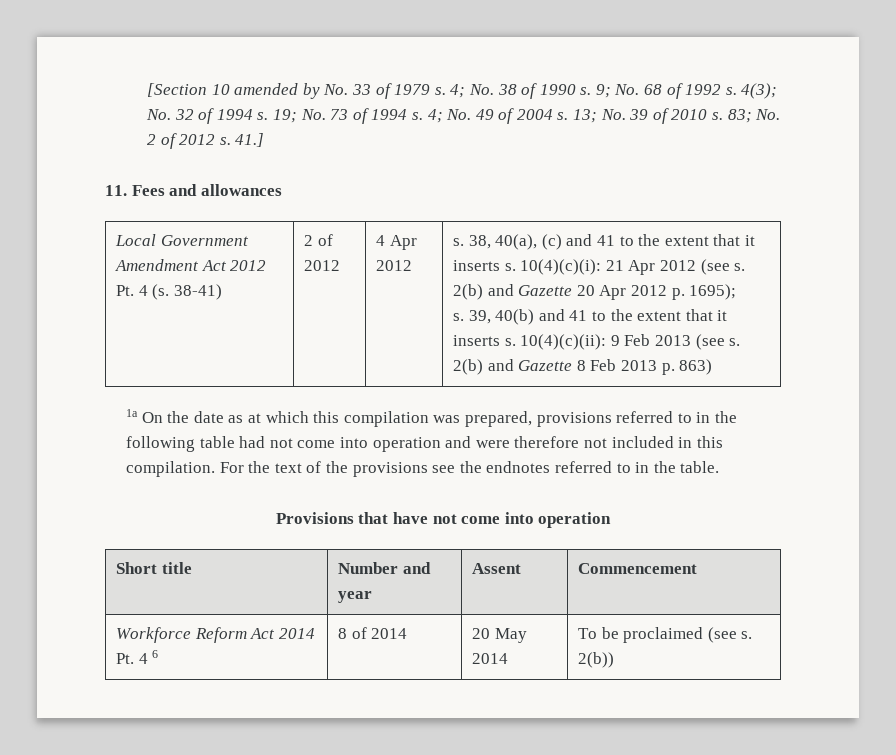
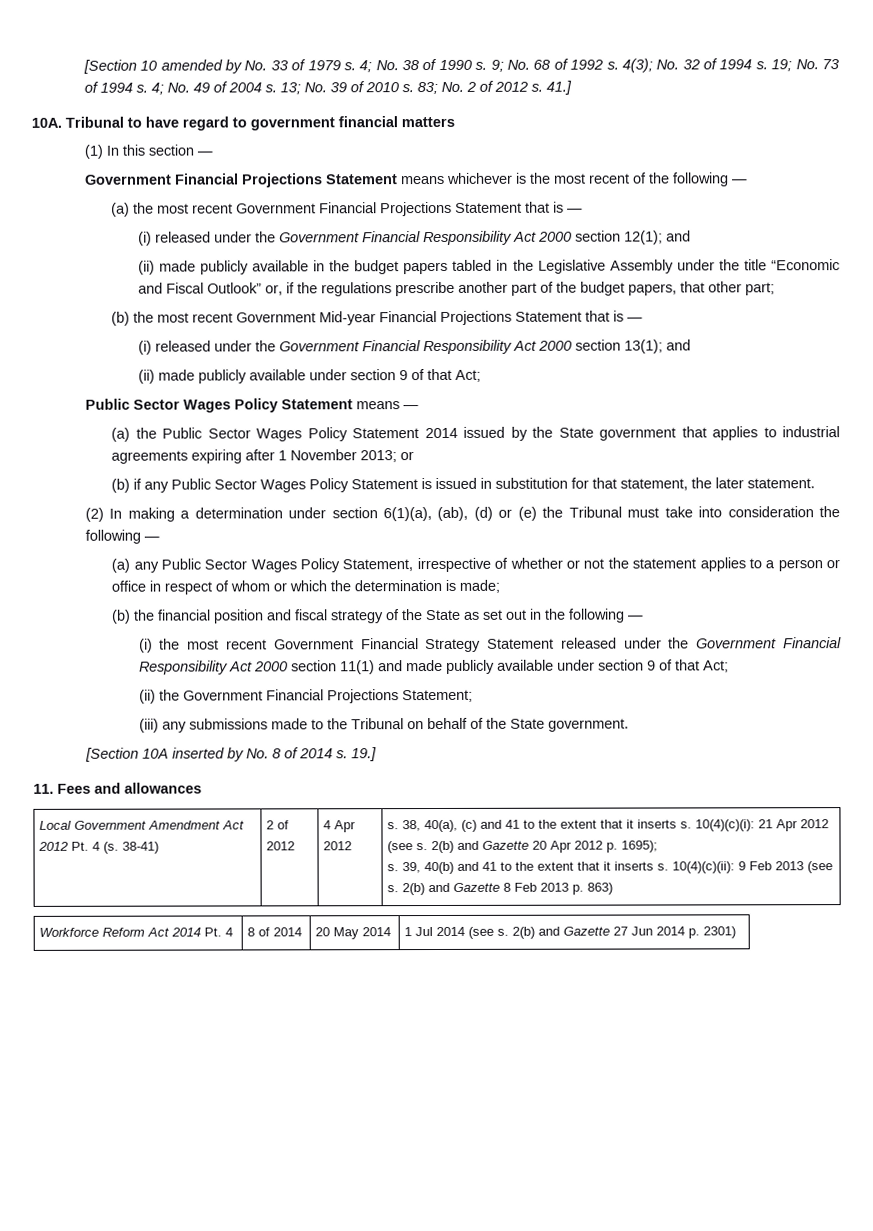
(265, 140) none -> [31,116,455,131] [83,144,213,159] [83,172,748,188] [111,201,584,217] [137,230,691,246] [137,259,840,275] [137,281,775,297] [111,310,644,326] [137,339,691,355] [137,368,481,384] [84,398,419,413] [111,426,841,442] [111,449,415,464] [111,477,816,493] [84,506,841,522] [84,529,160,544] [111,557,841,573] [111,579,501,595] [111,608,645,624] [138,637,842,653] [138,659,729,675] [138,689,473,704] [138,717,629,733] [84,747,377,762] // 10A. Tribunal to have regard to government financial matters // (1) In this section — // Government Financial Projections Statement means whichever is the most recent of the following — // (a) the most recent Government Financial Projections Statement that is — // (i) released under the Government Financial Responsibility Act 2000 section 12(1); and // (ii) made publicly available in the budget papers tabled in the Legislative Assembly under the title “Economic and Fiscal Outlook” or, if the regulations prescribe another part of the budget papers, that other part; // (b) the most recent Government Mid-year Financial Projections Statement that is — // (i) released under the Government Financial Responsibility Act 2000 section 13(1); and // (ii) made publicly available under section 9 of that Act; // Public Sector Wages Policy Statement means — // (a) the Public Sector Wages Policy Statement 2014 issued by the State government that applies to industrial agreements expiring after 1 November 2013; or // (b) if any Public Sector Wages Policy Statement is issued in substitution for that statement, the later statement. // (2) In making a determination under section 6(1)(a), (ab), (d) or (e) the Tribunal must take into consideration the following — // (a) any Public Sector Wages Policy Statement, irrespective of whether or not the statement applies to a person or office in respect of whom or which the determination is made; // (b) the financial position and fiscal strategy of the State as set out in the following — // (i) the most recent Government Financial Strategy Statement released under the Government Financial Responsibility Act 2000 section 11(1) and made publicly available under section 9 of that Act; // (ii) the Government Financial Projections Statement; // (iii) any submissions made to the Tribunal on behalf of the State government. // [Section 10A inserted by No. 8 of 2014 s. 19.]
[126,409,737,427] [126,436,723,452] [126,461,720,477] [275,512,612,528] [115,562,192,574] [337,562,431,574] [337,591,372,603] [471,563,521,574] [577,563,697,574] // 1a On the date as at which this compilation was prepared, provisions referred to in the following table had not come into operation and were therefore not included in this compilation. For the text of the provisions see the endnotes referred to in the table. // Provisions that have not come into operation // Short title | Number and year | Assent | Commencement -> (613, 888) none
[152,650,159,658] 6 -> (233, 932) none
[577,627,753,643] [577,652,614,668] To be proclaimed (see s. 2(b)) -> [403,926,736,939] 1 Jul 2014 (see s. 2(b) and Gazette 27 Jun 2014 p. 2301)

